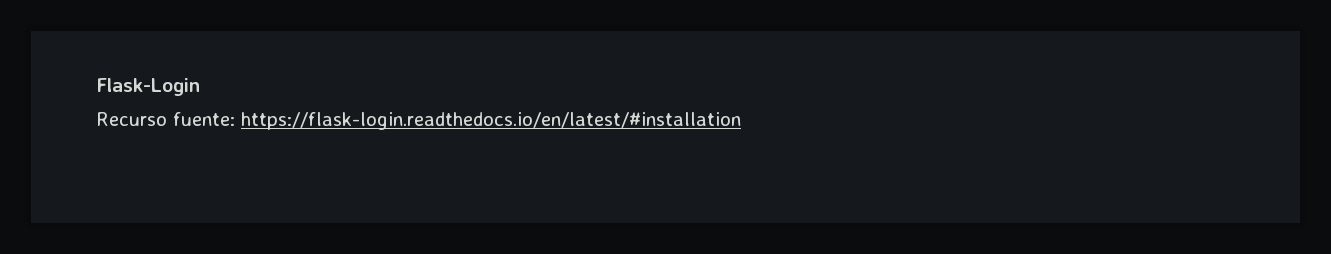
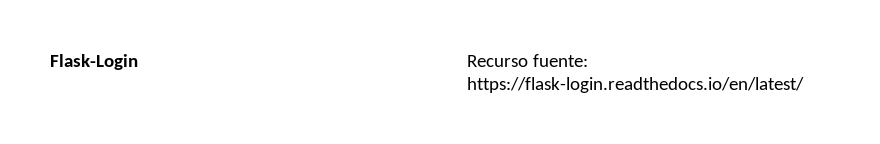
[241,112,741,130] https://flask-login.readthedocs.io/en/latest/#installation -> [467,77,804,93] https://flask-login.readthedocs.io/en/latest/

